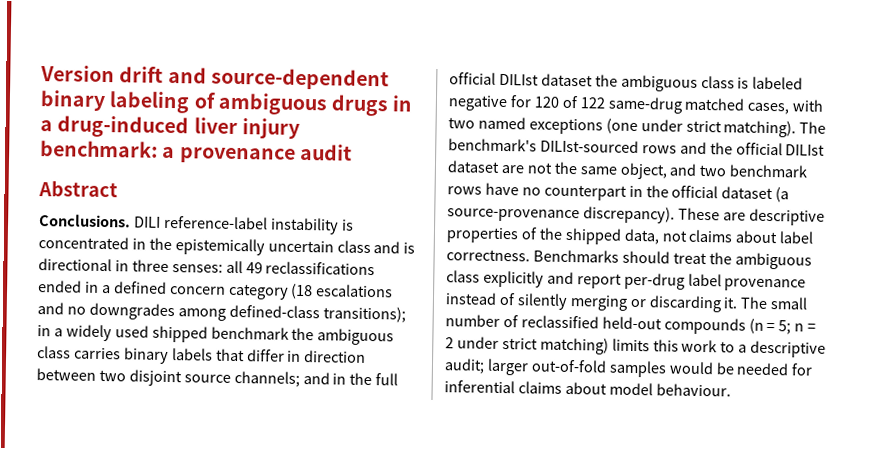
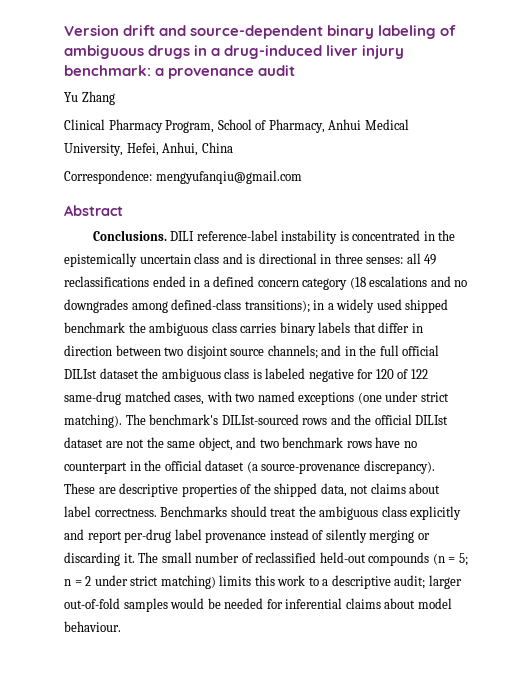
(352, 152) none -> [64,91,115,105] [64,119,409,133] [64,142,233,156] [64,170,302,184] // Yu Zhang // Clinical Pharmacy Program, School of Pharmacy, Anhui Medical University, Hefei, Anhui, China // Correspondence: mengyufanqiu@gmail.com

